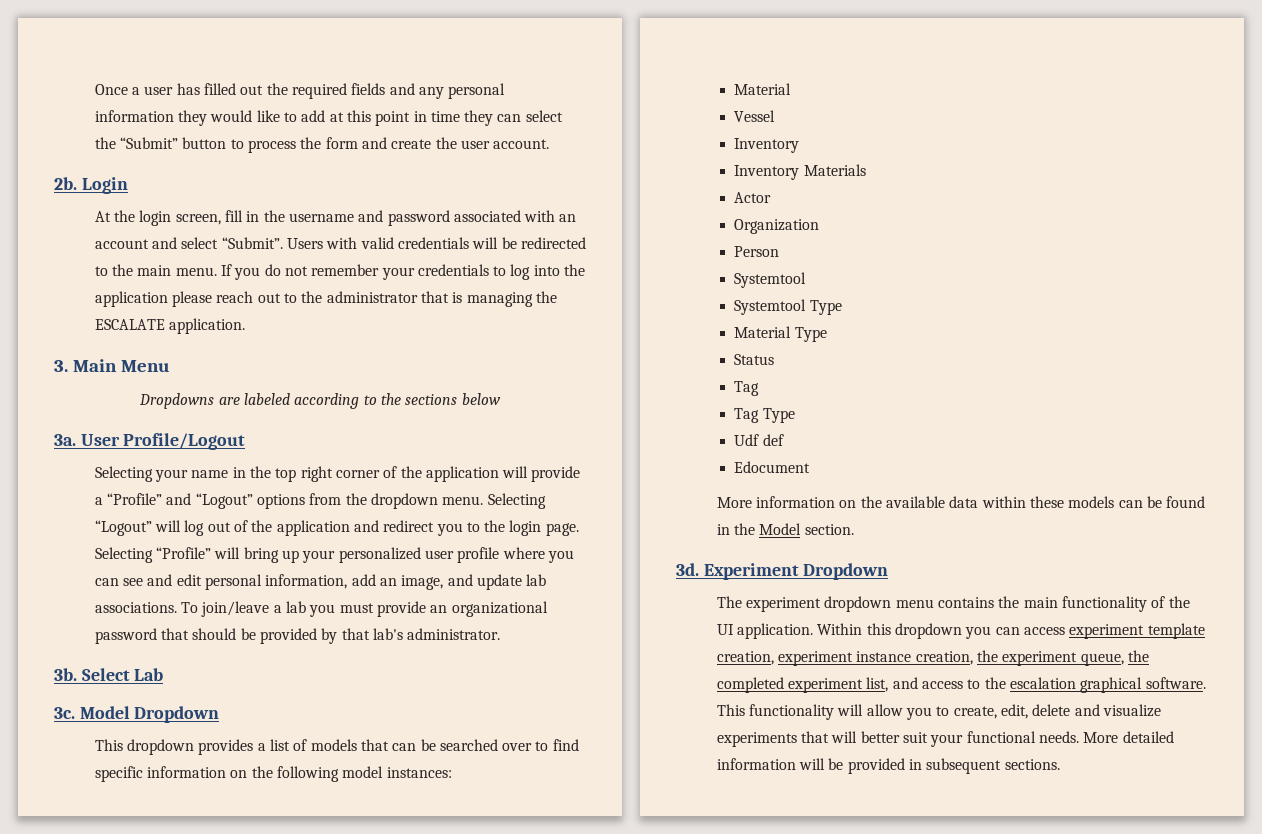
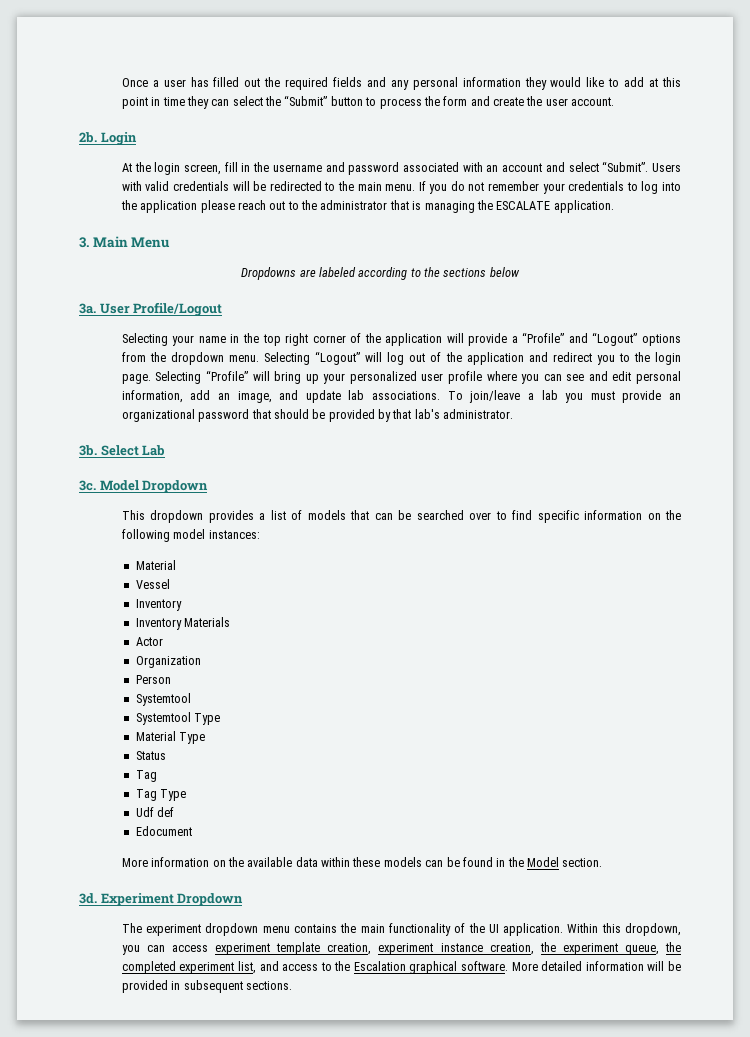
[894,623,962,639] dropdown -> [625,923,681,936] dropdown,
[1009,677,1076,689] escalation -> [353,961,406,971] Escalation
[716,704,1161,720] [716,731,1079,747] This functionality will allow you to create, edit, delete and visualize experiments that will better suit your functional needs. -> (509, 966) none

